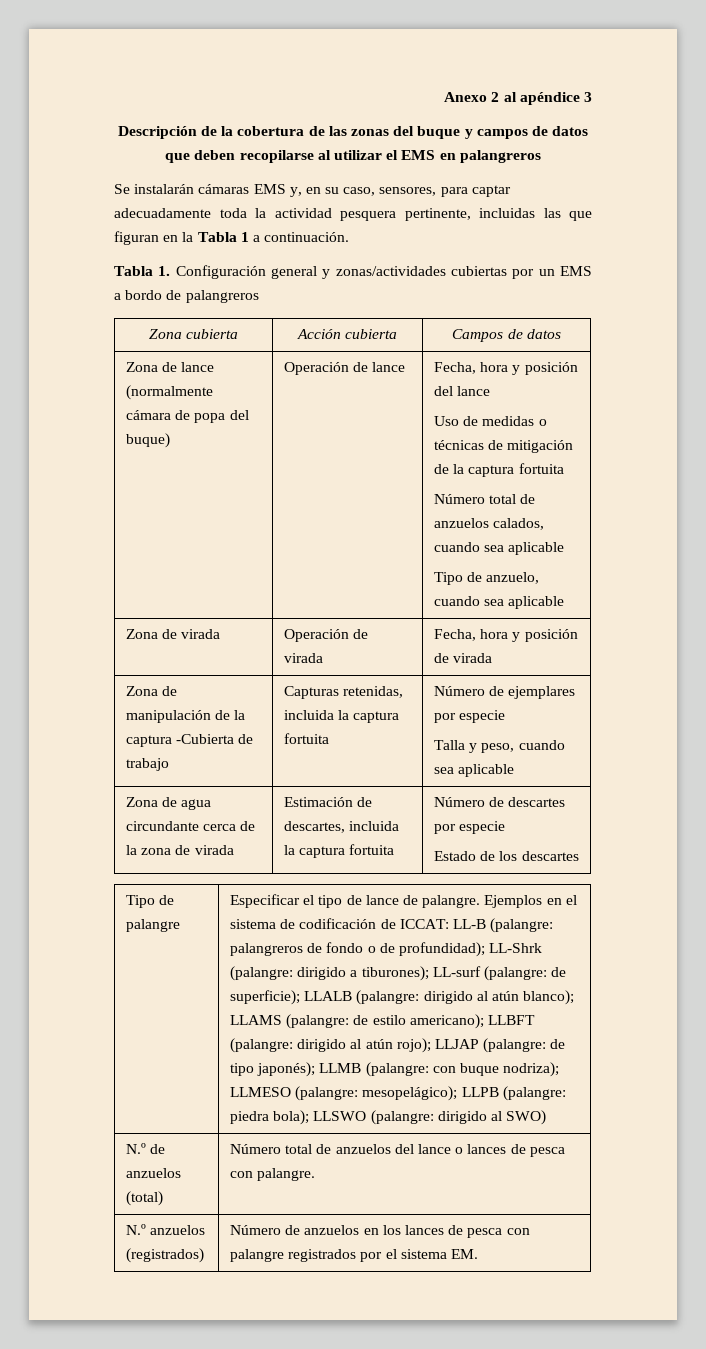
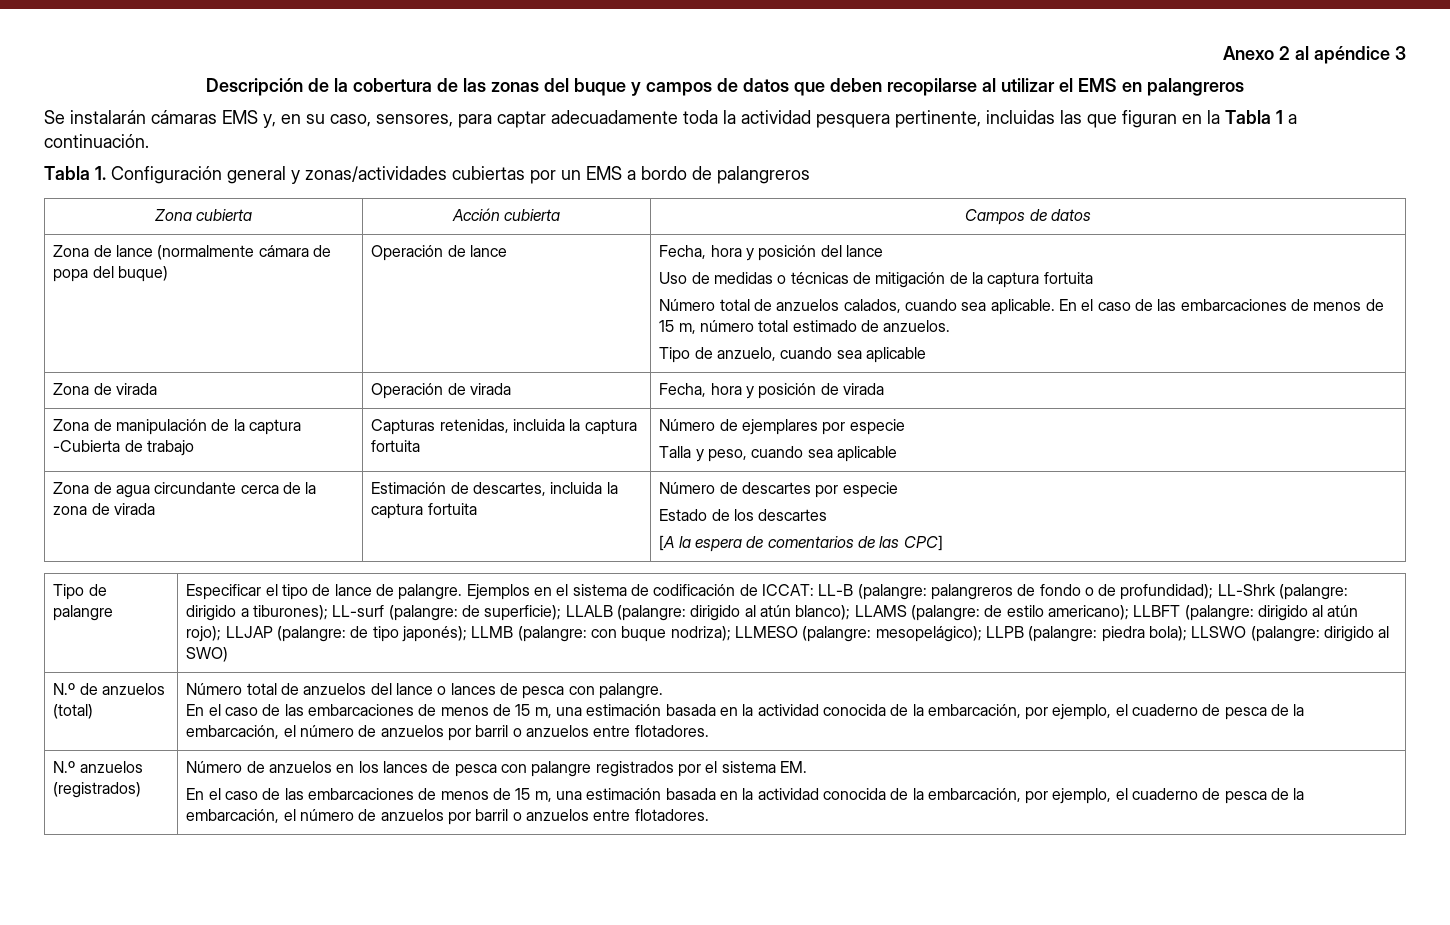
[508,542,565,555] aplicable -> [990,299,1384,315] [659,320,951,334] aplicable. En el caso de las embarcaciones de menos de 15 m, número total estimado de anzuelos.
(579, 856) none -> [659,535,943,552] // [A la espera de comentarios de las CPC]
(316, 1174) none -> [186,704,1305,720] [186,725,709,741] // En el caso de las embarcaciones de menos de 15 m, una estimación basada en la actividad conocida de la embarcación, por ejemplo, el cuaderno de pesca de la embarcación, el número de anzuelos por barril o anzuelos entre flotadores.
(478, 1254) none -> [186,788,1305,804] [186,809,709,825] // En el caso de las embarcaciones de menos de 15 m, una estimación basada en la actividad conocida de la embarcación, por ejemplo, el cuaderno de pesca de la embarcación, el número de anzuelos por barril o anzuelos entre flotadores.

